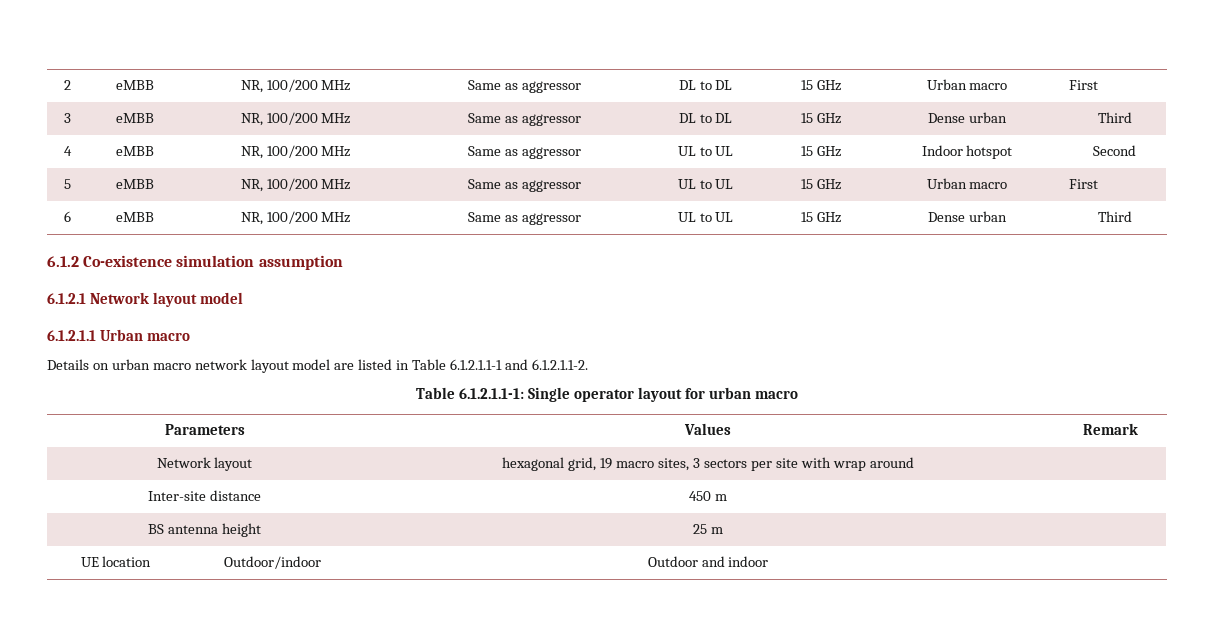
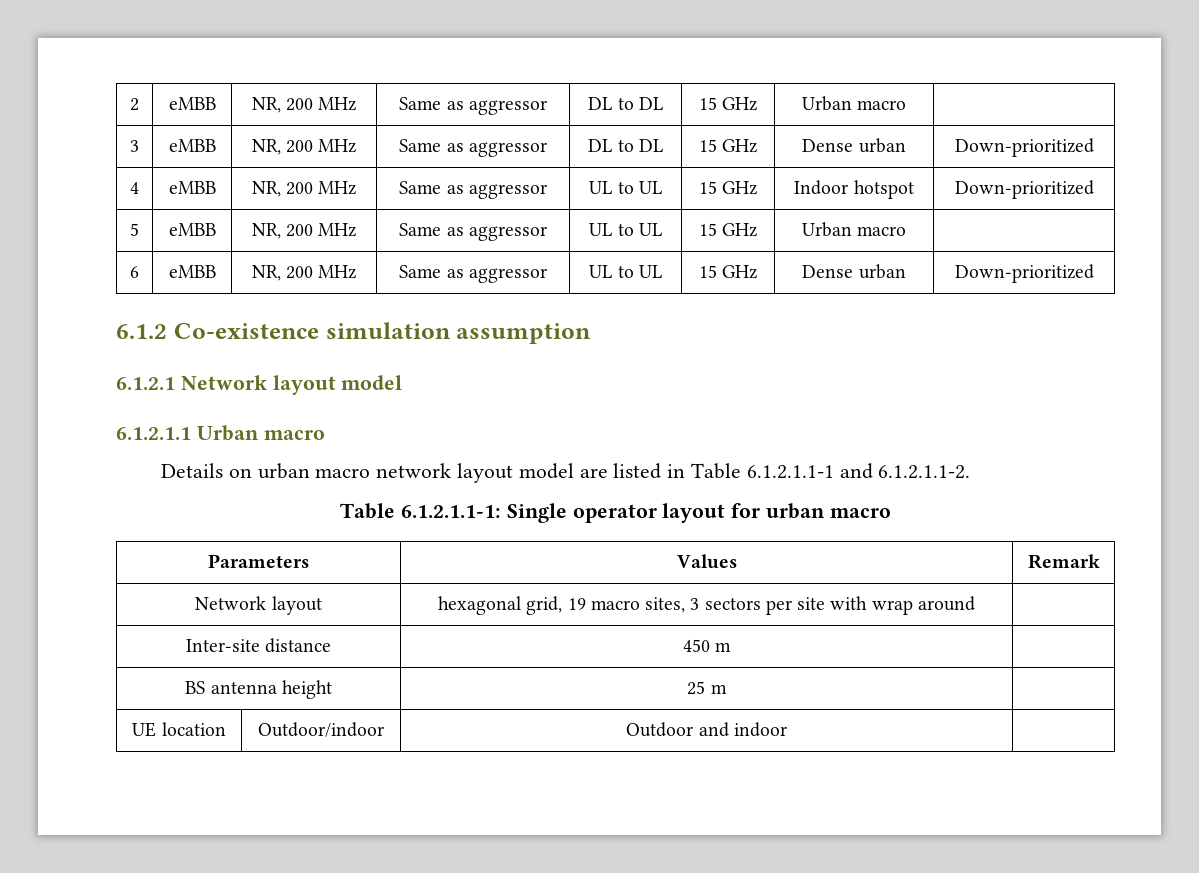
[266,79,318,92] 100/200 -> [286,98,313,111] 200
[1069,80,1099,90] First -> (907, 105) none
[266,112,318,125] 100/200 -> [286,140,313,153] 200
[1097,112,1132,123] Third -> [954,138,1094,157] Down-prioritized
[266,145,318,158] 100/200 -> [286,182,313,195] 200
[1093,145,1136,156] Second -> [954,180,1094,199] Down-prioritized
[266,178,318,191] 100/200 -> [286,224,313,237] 200
[1069,179,1099,189] First -> (907, 231) none
[266,211,318,224] 100/200 -> [286,266,313,279] 200
[1097,211,1132,222] Third -> [954,264,1094,283] Down-prioritized

